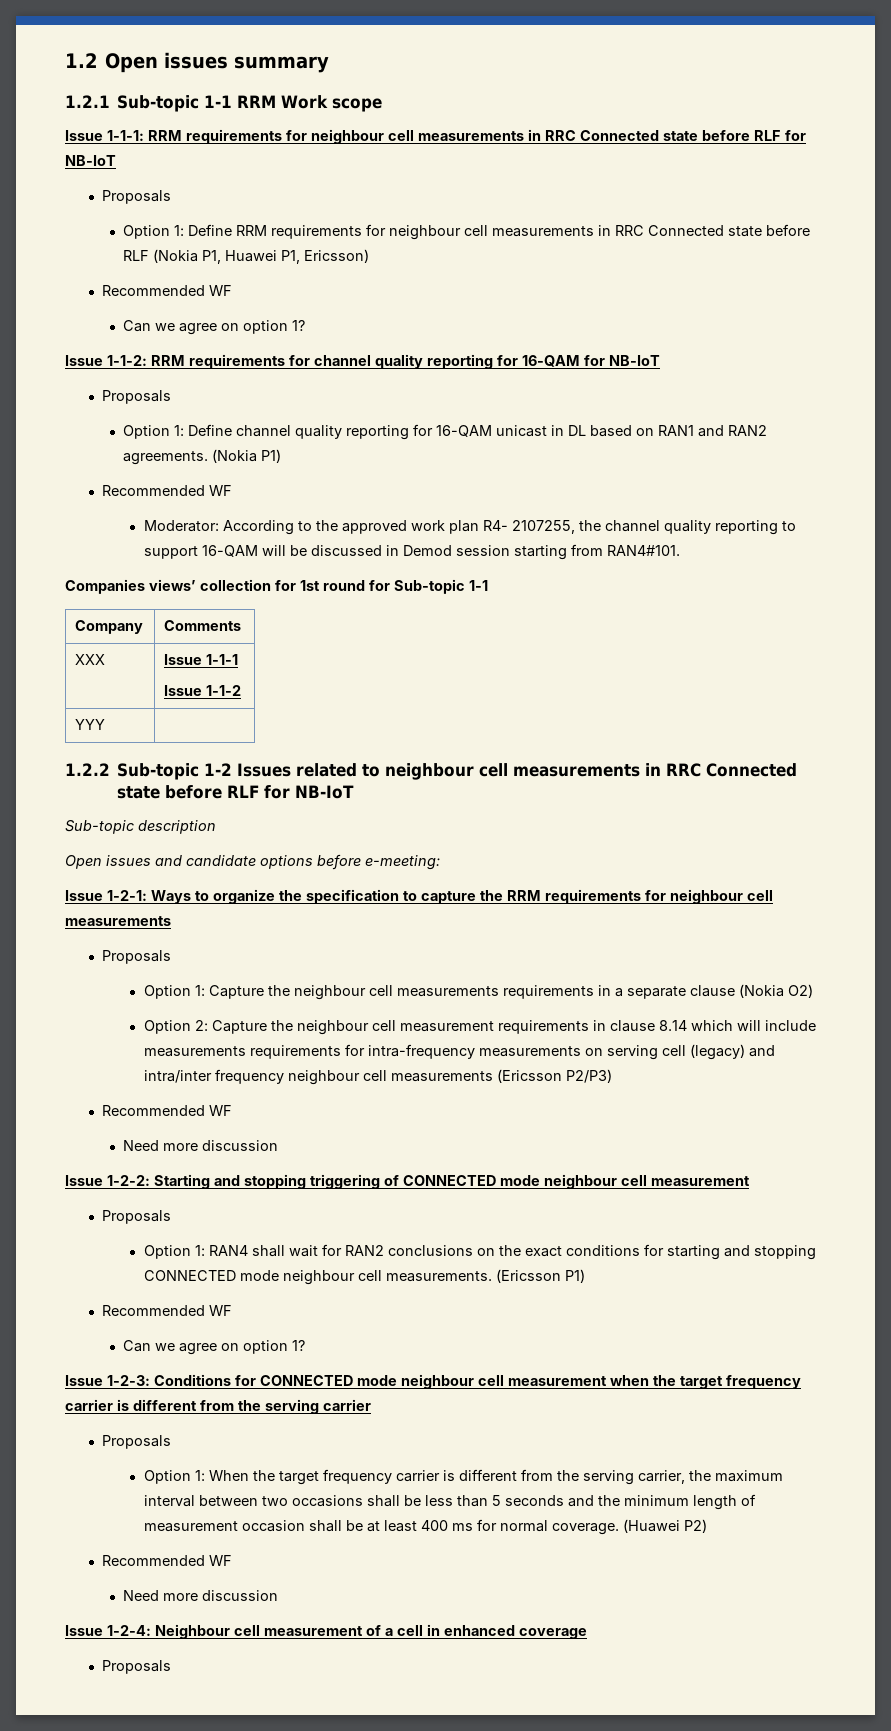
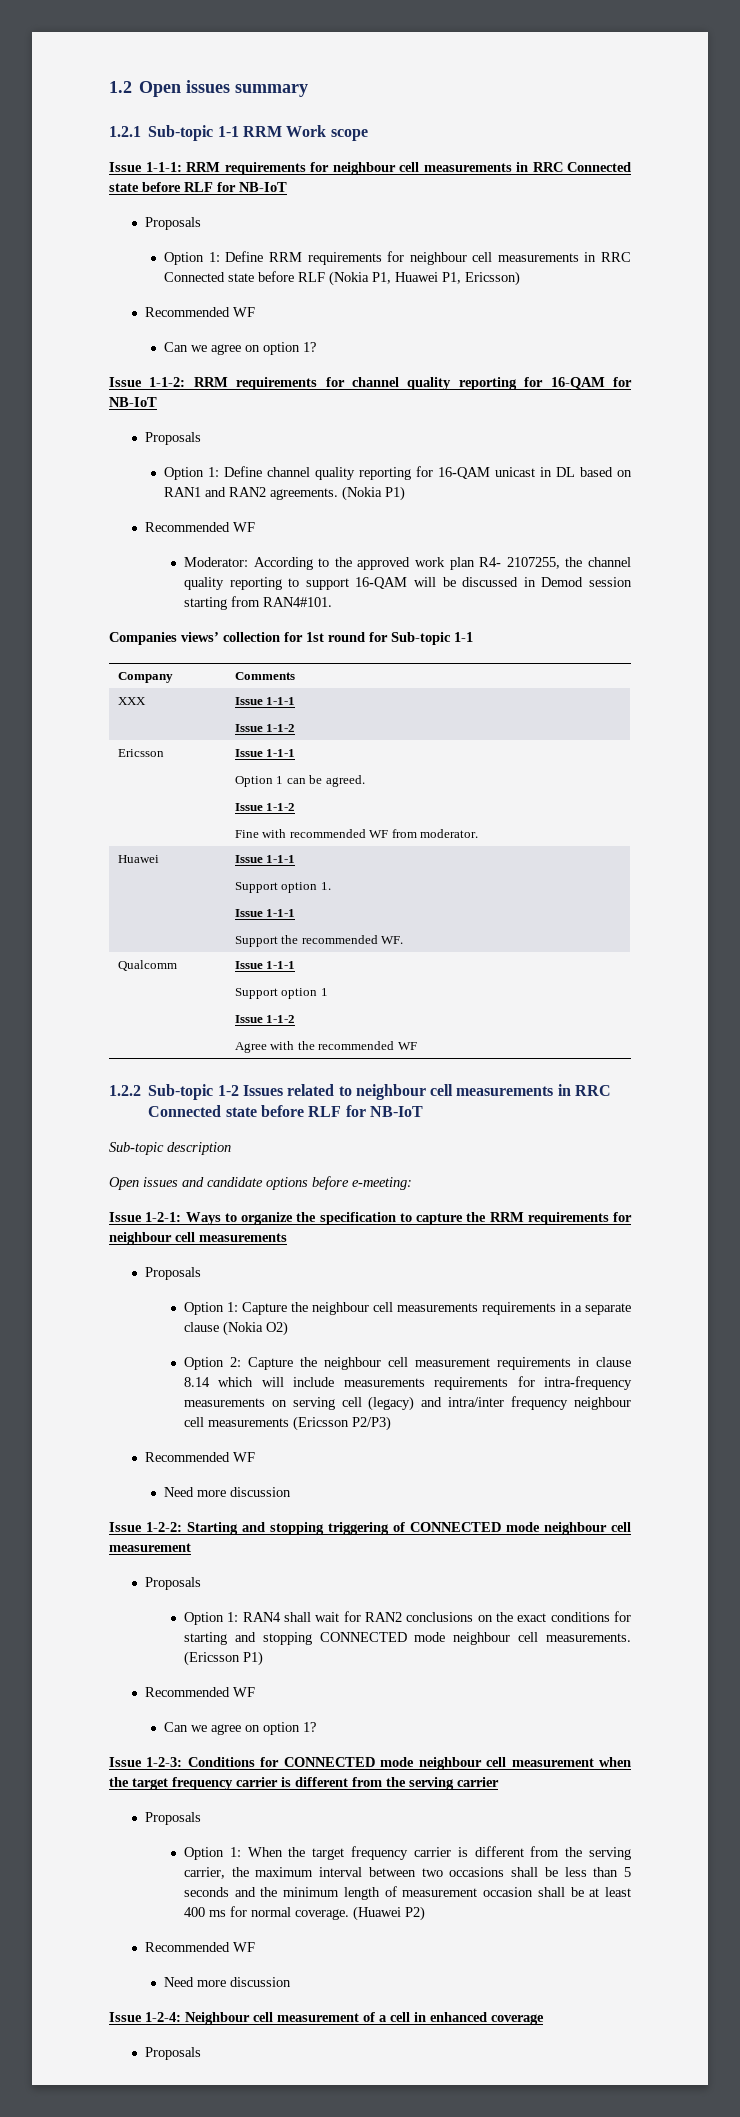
[75,719,106,730] YYY | -> [117,749,164,757] [234,749,296,757] [234,775,365,787] [234,803,296,811] [234,829,479,838] [117,855,159,863] [234,855,296,863] [234,882,331,893] [234,909,296,917] [234,935,404,947] [117,960,177,971] [234,961,296,969] [234,988,328,999] [234,1015,296,1023] [234,1041,417,1053] Ericsson | Issue 1-1-1 // Option 1 can be agreed. // Issue 1-1-2 // Fine with recommended WF from moderator. // Huawei | Issue 1-1-1 // Support option 1. // Issue 1-1-1 // Support the recommended WF. // Qualcomm | Issue 1-1-1 // Support option 1 // Issue 1-1-2 // Agree with the recommended WF

